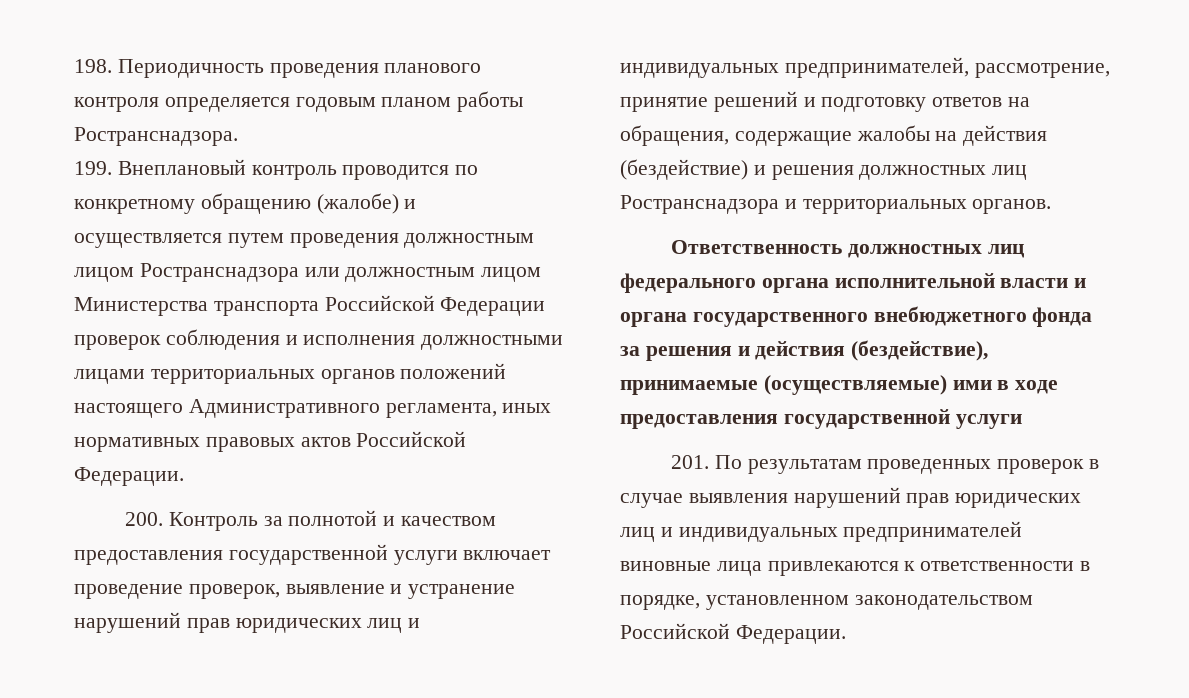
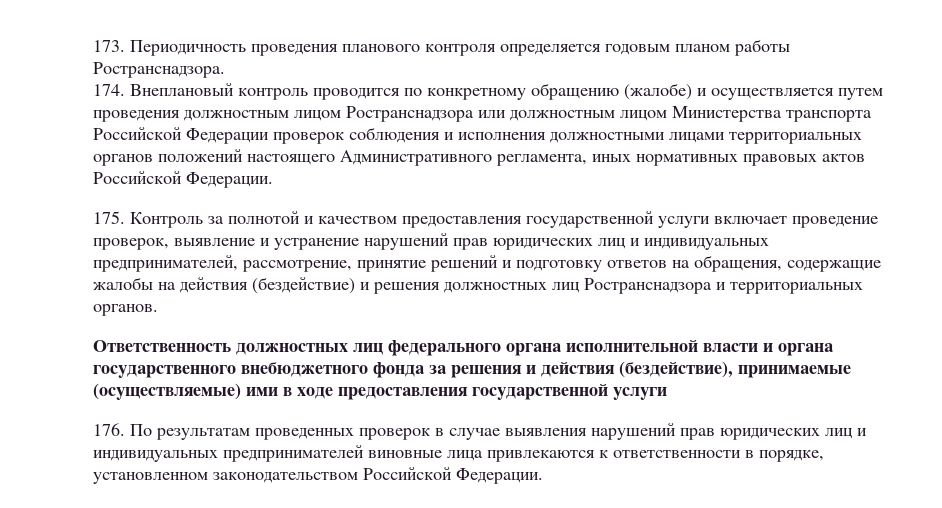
[74,59,112,73] 198. -> [93,40,125,52] 173.
[74,161,112,175] 199. -> [93,84,125,96] 174.
[124,512,163,526] 200. -> [93,211,125,224] 175.
[670,455,709,469] 201. -> [93,423,125,436] 176.

